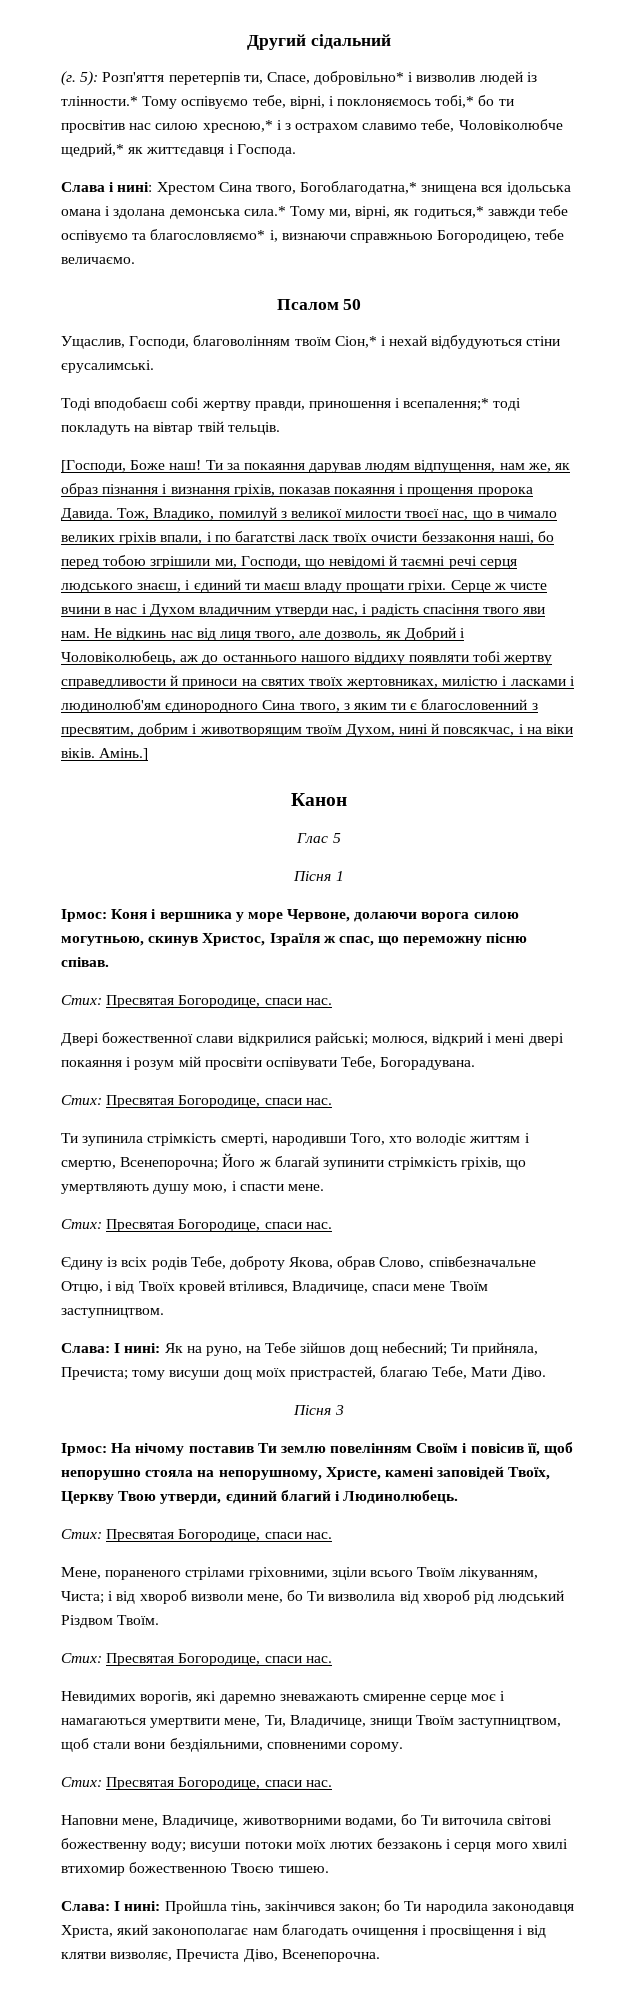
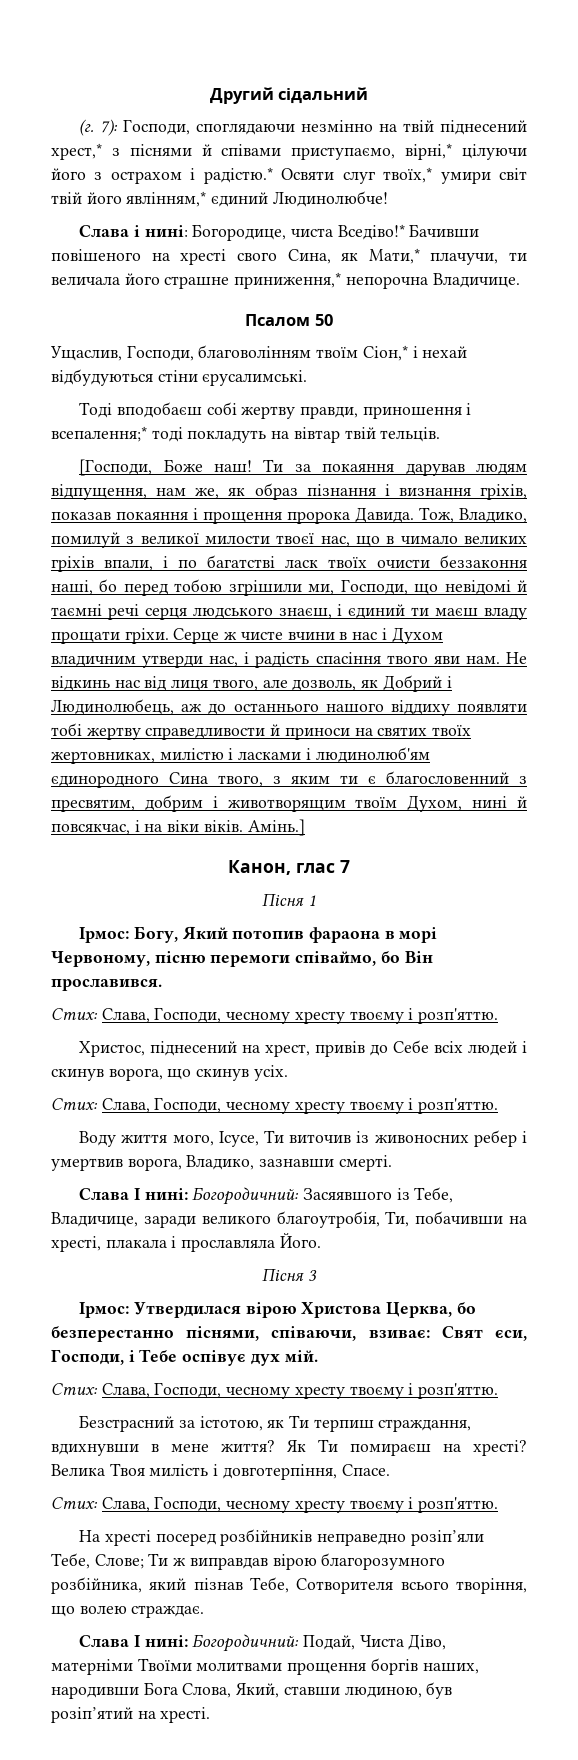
[80,71,537,86] [61,95,514,109] [61,119,563,133] [61,143,296,157] [61,181,571,195] [61,205,569,219] [61,229,565,243] [61,257,135,264] 5): Розп'яття перетерпів ти, Спасе, добровільно* і визволив людей із тлінности.* Тому оспівуємо тебе, вірні, і поклоняємось тобі,* бо ти просвітив нас силою хресною,* і з острахом славимо тебе, Чоловіколюбче щедрий,* як життєдавця і Господа. // Слава і нині: Хрестом Сина твого, Богоблагодатна,* знищена вся ідольська омана і здолана демонська сила.* Тому ми, вірні, як годиться,* завжди тебе оспівуємо та благословляємо* і, визнаючи справжньою Богородицею, тебе величаємо. -> [100,119,527,136] [51,143,527,160] [51,167,528,184] [51,191,388,207] [79,224,480,241] [51,248,527,265] [51,272,520,289] 7): Господи, споглядаючи незмінно на твій піднесений хрест,* з піснями й співами приступаємо, вірні,* цілуючи його з острахом і радістю.* Освяти слуг твоїх,* умири світ твій його явлінням,* єдиний Людинолюбче! // Слава і нині: Богородице, чиста Вседіво!* Бачивши повішеного на хресті свого Сина, як Мати,* плачучи, ти величала його страшне приниження,* непорочна Владичице.
[61,651,176,665] Чоловіколюбець, -> [51,699,174,715] Людинолюбець,
[291,793,347,806] [296,833,341,843] Канон // Глас 5 -> [228,860,350,875] Канон, глас 7
[111,909,519,922] [61,933,528,946] [61,957,109,967] [61,995,332,1008] [61,1032,564,1046] [61,1056,476,1070] [61,1095,332,1108] [61,1133,530,1146] [61,1153,527,1170] [61,1181,324,1194] [61,1219,332,1232] [61,1256,536,1270] [61,1280,488,1294] [61,1308,164,1318] [61,1342,539,1356] [61,1366,546,1380] [293,1405,344,1415] [61,1442,574,1456] [61,1466,551,1480] [61,1490,459,1504] [61,1529,332,1542] [61,1567,539,1580] [61,1590,565,1604] [61,1615,160,1628] [61,1653,332,1666] [61,1691,506,1704] [61,1715,562,1728] [61,1738,403,1752] [61,1777,332,1790] [61,1814,553,1828] [61,1838,568,1852] [61,1862,329,1876] [61,1900,574,1914] [61,1924,546,1938] [61,1949,380,1962] Коня і вершника у море Червоне, долаючи ворога силою могутньою, скинув Христос, Ізраїля ж спас, що переможну пісню співав. // Стих: Пресвятая Богородице, спаси нас. // Двері божественної слави відкрилися райські; молюся, відкрий і мені двері покаяння і розум мій просвіти оспівувати Тебе, Богорадувана. // Стих: Пресвятая Богородице, спаси нас. // Ти зупинила стрімкість смерті, народивши Того, хто володіє життям і смертю, Всенепорочна; Його ж благай зупинити стрімкість гріхів, що умертвляють душу мою, і спасти мене. // Стих: Пресвятая Богородице, спаси нас. // Єдину із всіх родів Тебе, доброту Якова, обрав Слово, співбезначальне Отцю, і від Твоїх кровей втілився, Владичице, спаси мене Твоїм заступництвом. // Слава: І нині: Як на руно, на Тебе зійшов дощ небесний; Ти прийняла, Пречиста; тому висуши дощ моїх пристрастей, благаю Тебе, Мати Діво. // Пісня 3 // Ірмос: На нічому поставив Ти землю повелінням Своїм і повісив її, щоб непорушно стояла на непорушному, Христе, камені заповідей Твоїх, Церкву Твою утверди, єдиний благий і Людинолюбець. // Стих: Пресвятая Богородице, спаси нас. // Мене, пораненого стрілами гріховними, зціли всього Твоїм лікуванням, Чиста; і від хвороб визволи мене, бо Ти визволила від хвороб рід людський Різдвом Твоїм. // Стих: Пресвятая Богородице, спаси нас. // Невидимих ворогів, які даремно зневажають смиренне серце моє і намагаються умертвити мене, Ти, Владичице, знищи Твоїм заступництвом, щоб стали вони бездіяльними, сповненими сорому. // Стих: Пресвятая Богородице, спаси нас. // Наповни мене, Владичице, животворними водами, бо Ти виточила світові божественну воду; висуши потоки моїх лютих беззаконь і серця мого хвилі втихомир божественною Твоєю тишею. // Слава: І нині: Пройшла тінь, закінчився закон; бо Ти народила законодавця Христа, який законополагає нам благодать очищення і просвіщення і від клятви визволяє, Пречиста Діво, Всенепорочна. -> [133,926,438,943] [51,951,433,967] [51,978,162,991] [51,1007,499,1024] [79,1040,528,1057] [51,1065,288,1081] [51,1097,499,1114] [79,1130,528,1147] [51,1155,392,1171] [79,1187,454,1205] [51,1211,527,1228] [51,1233,321,1252] [262,1268,317,1281] [79,1302,476,1318] [51,1326,527,1342] [51,1349,318,1366] [51,1382,499,1399] [79,1415,472,1432] [51,1439,527,1456] [51,1463,390,1480] [51,1496,499,1513] [79,1529,484,1546] [51,1553,446,1570] [51,1577,527,1594] [51,1605,205,1618] [79,1634,447,1652] [51,1658,479,1675] [51,1682,453,1699] [51,1707,211,1723] Богу, Який потопив фараона в морі Червоному, пісню перемоги співаймо, бо Він прославився. // Стих: Слава, Господи, чесному хресту твоєму і розп'яттю. // Христос, піднесений на хрест, привів до Себе всіх людей і скинув ворога, що скинув усіх. // Стих: Слава, Господи, чесному хресту твоєму і розп'яттю. // Воду життя мого, Ісусе, Ти виточив із живоносних ребер і умертвив ворога, Владико, зазнавши смерті. // Слава І нині: Богородичний: Засяявшого із Тебе, Владичице, заради великого благоутробія, Ти, побачивши на хресті, плакала і прославляла Його. // Пісня 3 // Ірмос: Утвердилася вірою Христова Церква, бо безперестанно піснями, співаючи, взиває: Свят єси, Господи, і Тебе оспівує дух мій. // Стих: Слава, Господи, чесному хресту твоєму і розп'яттю. // Безстрасний за істотою, як Ти терпиш страждання, вдихнувши в мене життя? Як Ти помираєш на хресті? Велика Твоя милість і довготерпіння, Спасе. // Стих: Слава, Господи, чесному хресту твоєму і розп'яттю. // На хресті посеред розбійників неправедно розіп’яли Тебе, Слове; Ти ж виправдав вірою благорозумного розбійника, який пізнав Тебе, Сотворителя всього творіння, що волею страждає. // Слава І нині: Богородичний: Подай, Чиста Діво, матерніми Твоїми молитвами прощення боргів наших, народивши Бога Слова, Який, ставши людиною, був розіп’ятий на хресті.

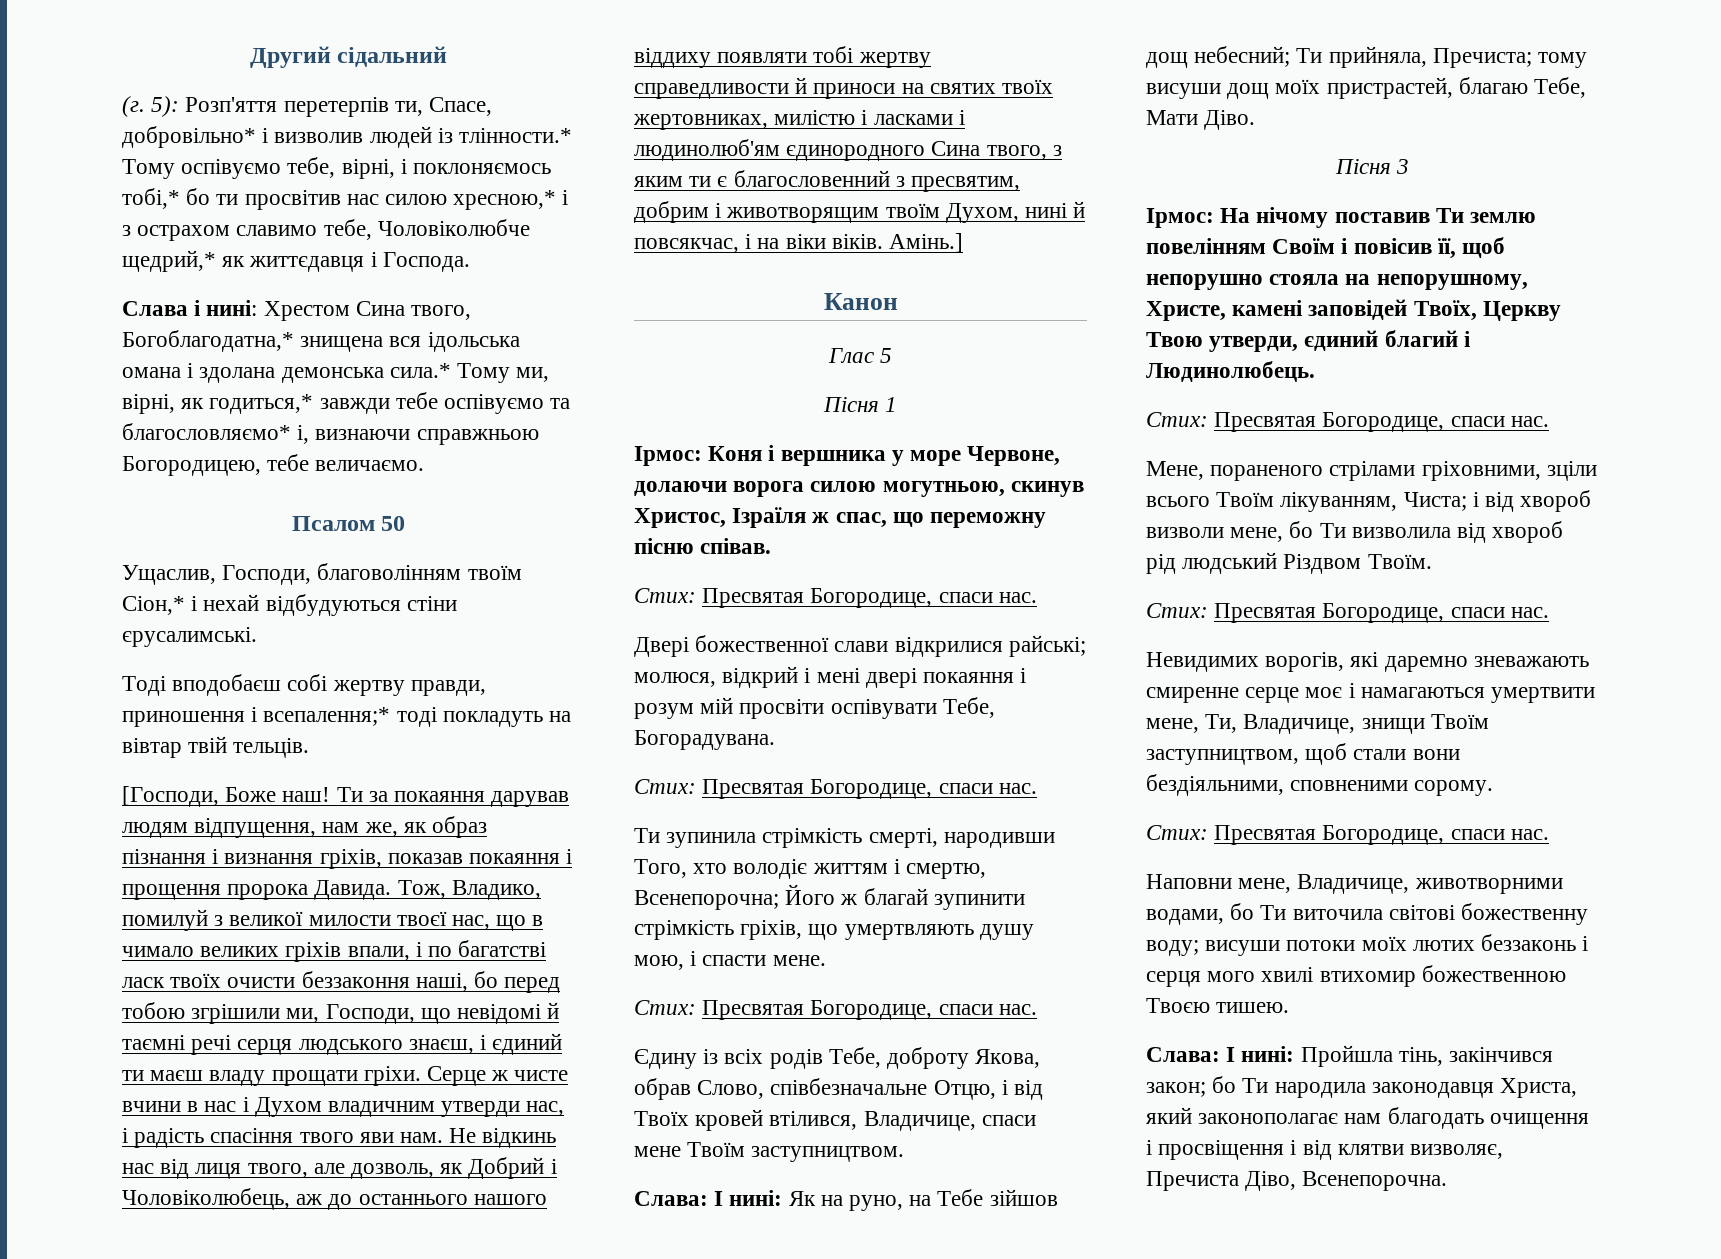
[100,119,527,136] [51,143,527,160] [51,167,528,184] [51,191,388,207] [79,224,480,241] [51,248,527,265] [51,272,520,289] 7): Господи, споглядаючи незмінно на твій піднесений хрест,* з піснями й співами приступаємо, вірні,* цілуючи його з острахом і радістю.* Освяти слуг твоїх,* умири світ твій його явлінням,* єдиний Людинолюбче! // Слава і нині: Богородице, чиста Вседіво!* Бачивши повішеного на хресті свого Сина, як Мати,* плачучи, ти величала його страшне приниження,* непорочна Владичице. -> [151,96,493,117] [122,126,573,148] [122,157,552,179] [122,188,569,210] [122,219,530,241] [122,250,470,272] [122,300,472,321] [122,330,520,352] [122,363,550,383] [122,392,571,414] [122,423,539,445] [122,454,425,476] 5): Розп'яття перетерпів ти, Спасе, добровільно* і визволив людей із тлінности.* Тому оспівуємо тебе, вірні, і поклоняємось тобі,* бо ти просвітив нас силою хресною,* і з острахом славимо тебе, Чоловіколюбче щедрий,* як життєдавця і Господа. // Слава і нині: Хрестом Сина твого, Богоблагодатна,* знищена вся ідольська омана і здолана демонська сила.* Тому ми, вірні, як годиться,* завжди тебе оспівуємо та благословляємо* і, визнаючи справжньою Богородицею, тебе величаємо.
[51,699,174,715] Людинолюбець, -> [122,1188,290,1210] Чоловіколюбець,
[228,860,350,875] Канон, глас 7 -> [823,293,898,310] [827,348,893,363] Канон // Глас 5
[133,926,438,943] [51,951,433,967] [51,978,162,991] [51,1007,499,1024] [79,1040,528,1057] [51,1065,288,1081] [51,1097,499,1114] [79,1130,528,1147] [51,1155,392,1171] [79,1187,454,1205] [51,1211,527,1228] [51,1233,321,1252] [262,1268,317,1281] [79,1302,476,1318] [51,1326,527,1342] [51,1349,318,1366] [51,1382,499,1399] [79,1415,472,1432] [51,1439,527,1456] [51,1463,390,1480] [51,1496,499,1513] [79,1529,484,1546] [51,1553,446,1570] [51,1577,527,1594] [51,1605,205,1618] [79,1634,447,1652] [51,1658,479,1675] [51,1682,453,1699] [51,1707,211,1723] Богу, Який потопив фараона в морі Червоному, пісню перемоги співаймо, бо Він прославився. // Стих: Слава, Господи, чесному хресту твоєму і розп'яттю. // Христос, піднесений на хрест, привів до Себе всіх людей і скинув ворога, що скинув усіх. // Стих: Слава, Господи, чесному хресту твоєму і розп'яттю. // Воду життя мого, Ісусе, Ти виточив із живоносних ребер і умертвив ворога, Владико, зазнавши смерті. // Слава І нині: Богородичний: Засяявшого із Тебе, Владичице, заради великого благоутробія, Ти, побачивши на хресті, плакала і прославляла Його. // Пісня 3 // Ірмос: Утвердилася вірою Христова Церква, бо безперестанно піснями, співаючи, взиває: Свят єси, Господи, і Тебе оспівує дух мій. // Стих: Слава, Господи, чесному хресту твоєму і розп'яттю. // Безстрасний за істотою, як Ти терпиш страждання, вдихнувши в мене життя? Як Ти помираєш на хресті? Велика Твоя милість і довготерпіння, Спасе. // Стих: Слава, Господи, чесному хресту твоєму і розп'яттю. // На хресті посеред розбійників неправедно розіп’яли Тебе, Слове; Ти ж виправдав вірою благорозумного розбійника, який пізнав Тебе, Сотворителя всього творіння, що волею страждає. // Слава І нині: Богородичний: Подай, Чиста Діво, матерніми Твоїми молитвами прощення боргів наших, народивши Бога Слова, Який, ставши людиною, був розіп’ятий на хресті. -> [708,445,1061,466] [634,481,1084,497] [634,507,1047,528] [634,538,772,554] [634,588,1037,608] [634,635,1086,657] [634,666,1027,688] [634,697,995,719] [634,730,775,750] [634,779,1037,799] [634,828,1055,848] [634,859,987,879] [634,884,1025,910] [634,920,1034,940] [634,951,826,970] [634,1000,1037,1020] [634,1047,1041,1069] [634,1078,1044,1100] [634,1109,1036,1131] [634,1142,905,1162] [634,1189,1058,1211] [1146,46,1588,68] [1146,77,1587,99] [1146,110,1256,130] [1334,159,1410,174] [1146,207,1537,228] [1146,237,1506,259] [1146,274,1528,290] [1146,299,1561,321] [1146,330,1471,352] [1146,361,1315,382] [1146,412,1549,432] [1146,461,1597,481] [1146,490,1592,512] [1146,521,1564,543] [1146,552,1432,574] [1146,603,1549,623] [1146,652,1589,672] [1146,683,1596,703] [1146,714,1489,734] [1146,743,1460,765] [1146,774,1494,796] [1146,825,1549,845] [1146,874,1563,894] [1146,903,1589,925] [1146,934,1589,956] [1146,965,1566,987] [1146,998,1290,1013] [1146,1045,1554,1067] [1146,1076,1578,1098] [1146,1107,1589,1129] [1146,1140,1504,1160] [1146,1171,1448,1191] Коня і вершника у море Червоне, долаючи ворога силою могутньою, скинув Христос, Ізраїля ж спас, що переможну пісню співав. // Стих: Пресвятая Богородице, спаси нас. // Двері божественної слави відкрилися райські; молюся, відкрий і мені двері покаяння і розум мій просвіти оспівувати Тебе, Богорадувана. // Стих: Пресвятая Богородице, спаси нас. // Ти зупинила стрімкість смерті, народивши Того, хто володіє життям і смертю, Всенепорочна; Його ж благай зупинити стрімкість гріхів, що умертвляють душу мою, і спасти мене. // Стих: Пресвятая Богородице, спаси нас. // Єдину із всіх родів Тебе, доброту Якова, обрав Слово, співбезначальне Отцю, і від Твоїх кровей втілився, Владичице, спаси мене Твоїм заступництвом. // Слава: І нині: Як на руно, на Тебе зійшов дощ небесний; Ти прийняла, Пречиста; тому висуши дощ моїх пристрастей, благаю Тебе, Мати Діво. // Пісня 3 // Ірмос: На нічому поставив Ти землю повелінням Своїм і повісив її, щоб непорушно стояла на непорушному, Христе, камені заповідей Твоїх, Церкву Твою утверди, єдиний благий і Людинолюбець. // Стих: Пресвятая Богородице, спаси нас. // Мене, пораненого стрілами гріховними, зціли всього Твоїм лікуванням, Чиста; і від хвороб визволи мене, бо Ти визволила від хвороб рід людський Різдвом Твоїм. // Стих: Пресвятая Богородице, спаси нас. // Невидимих ворогів, які даремно зневажають смиренне серце моє і намагаються умертвити мене, Ти, Владичице, знищи Твоїм заступництвом, щоб стали вони бездіяльними, сповненими сорому. // Стих: Пресвятая Богородице, спаси нас. // Наповни мене, Владичице, животворними водами, бо Ти виточила світові божественну воду; висуши потоки моїх лютих беззаконь і серця мого хвилі втихомир божественною Твоєю тишею. // Слава: І нині: Пройшла тінь, закінчився закон; бо Ти народила законодавця Христа, який законополагає нам благодать очищення і просвіщення і від клятви визволяє, Пречиста Діво, Всенепорочна.

